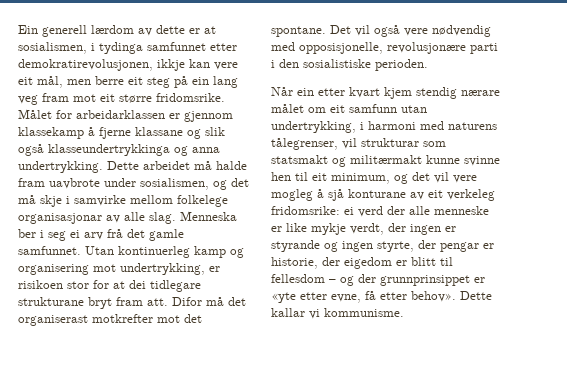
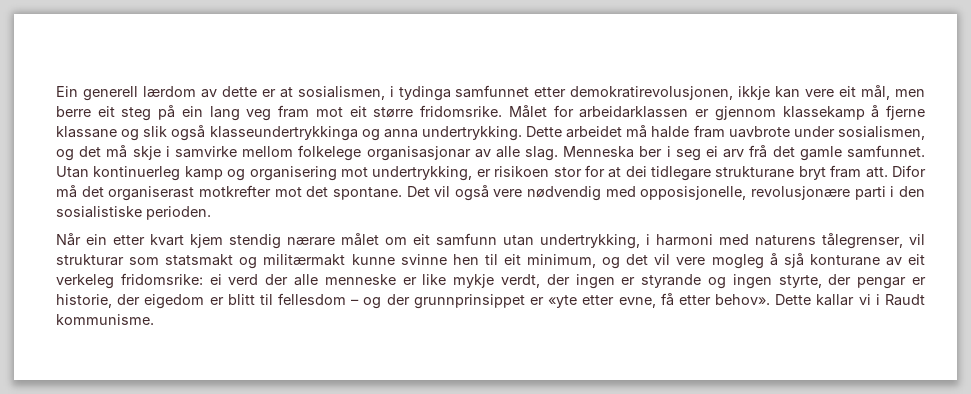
(320, 314) none -> [875,294,925,306] i Raudt

